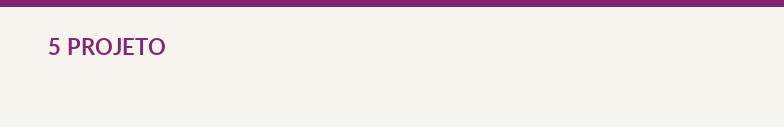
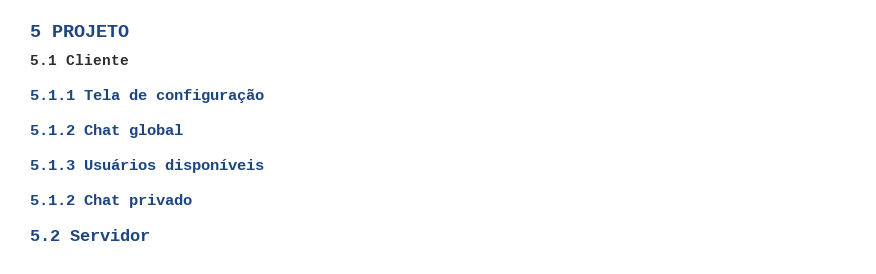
(166, 46) none -> [30,54,129,65] [30,88,264,103] [30,124,183,138] [30,159,264,173] [30,194,192,208] [30,229,150,241] // 5.1 Cliente // 5.1.1 Tela de configuração // 5.1.2 Chat global // 5.1.3 Usuários disponíveis // 5.1.2 Chat privado // 5.2 Servidor

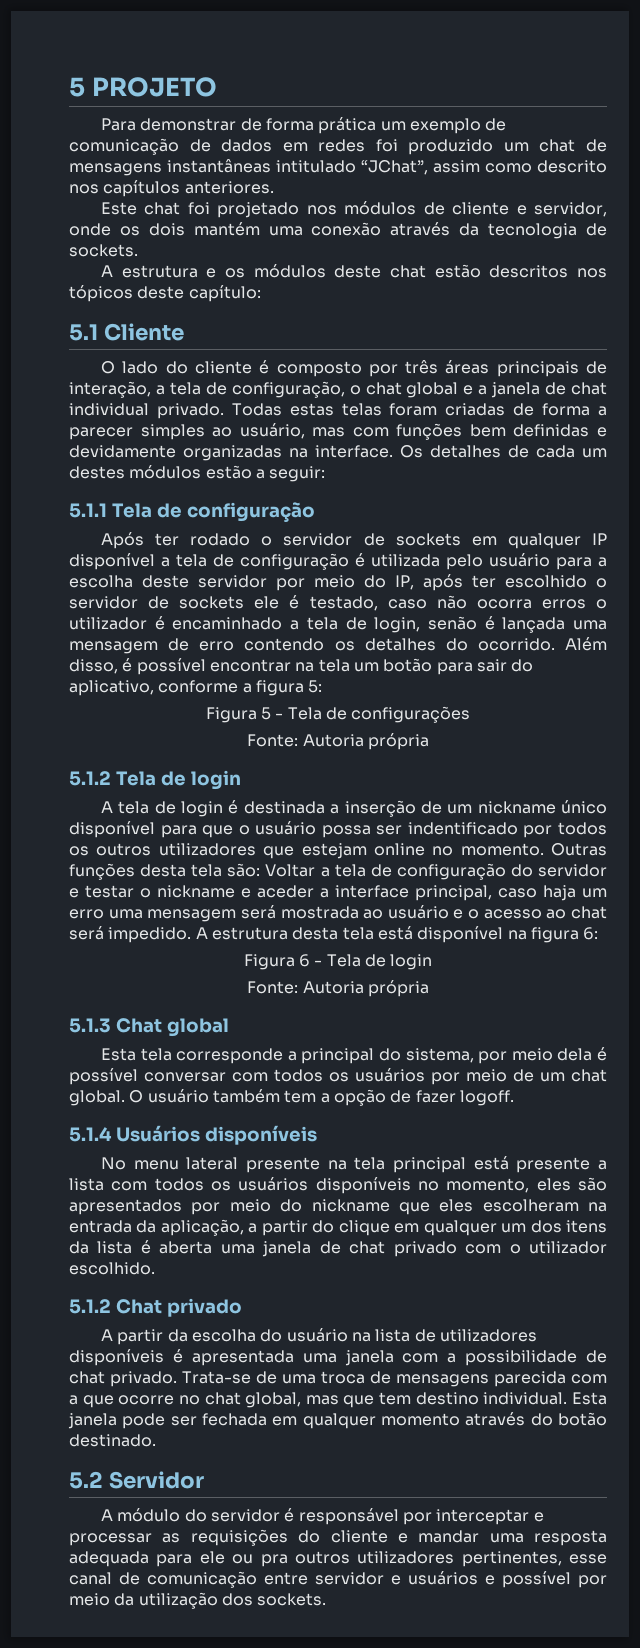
[30,54,129,65] [30,88,264,103] [30,124,183,138] [30,159,264,173] [30,194,192,208] [30,229,150,241] 5.1 Cliente // 5.1.1 Tela de configuração // 5.1.2 Chat global // 5.1.3 Usuários disponíveis // 5.1.2 Chat privado // 5.2 Servidor -> [101,117,507,134] [69,138,607,155] [69,159,607,176] [69,180,274,197] [101,201,608,218] [69,222,608,239] [69,244,138,257] [101,264,607,278] [69,285,261,302] [69,323,184,341] [101,360,607,377] [69,381,608,398] [69,403,608,419] [69,423,607,440] [69,445,607,461] [69,465,326,482] [69,502,315,522] [101,532,607,549] [69,553,607,570] [69,574,607,591] [69,595,608,611] [69,616,607,633] [69,637,607,654] [69,658,534,675] [69,680,323,696] [205,706,471,723] [247,733,429,750] [69,770,241,790] [101,800,608,817] [69,821,607,838] [69,843,607,859] [69,863,608,880] [69,885,607,901] [69,905,607,922] [69,926,599,943] [243,954,433,970] [247,980,429,997] [69,1018,229,1037] [101,1047,607,1064] [69,1068,607,1085] [69,1089,514,1106] [69,1125,317,1145] [101,1156,607,1173] [69,1177,607,1194] [69,1199,607,1215] [69,1219,607,1236] [69,1240,607,1257] [69,1262,155,1275] [69,1298,242,1317] [101,1328,537,1345] [69,1349,607,1366] [69,1371,607,1387] [69,1392,607,1408] [68,1412,607,1429] [69,1434,156,1447] [69,1471,204,1489] [101,1508,544,1525] [69,1529,607,1546] [69,1551,607,1567] [69,1571,607,1588] [69,1592,327,1609] Para demonstrar de forma prática um exemplo de comunicação de dados em redes foi produzido um chat de mensagens instantâneas intitulado “JChat”, assim como descrito nos capítulos anteriores. // Este chat foi projetado nos módulos de cliente e servidor, onde os dois mantém uma conexão através da tecnologia de sockets. // A estrutura e os módulos deste chat estão descritos nos tópicos deste capítulo: // 5.1 Cliente // O lado do cliente é composto por três áreas principais de interação, a tela de configuração, o chat global e a janela de chat individual privado. Todas estas telas foram criadas de forma a parecer simples ao usuário, mas com funções bem definidas e devidamente organizadas na interface. Os detalhes de cada um destes módulos estão a seguir: // 5.1.1 Tela de configuração // Após ter rodado o servidor de sockets em qualquer IP disponível a tela de configuração é utilizada pelo usuário para a escolha deste servidor por meio do IP, após ter escolhido o servidor de sockets ele é testado, caso não ocorra erros o utilizador é encaminhado a tela de login, senão é lançada uma mensagem de erro contendo os detalhes do ocorrido. Além disso, é possível encontrar na tela um botão para sair do aplicativo, conforme a figura 5: // Figura 5 - Tela de configurações // Fonte: Autoria própria // 5.1.2 Tela de login // A tela de login é destinada a inserção de um nickname único disponível para que o usuário possa ser indentificado por todos os outros utilizadores que estejam online no momento. Outras funções desta tela são: Voltar a tela de configuração do servidor e testar o nickname e aceder a interface principal, caso haja um erro uma mensagem será mostrada ao usuário e o acesso ao chat será impedido. A estrutura desta tela está disponível na figura 6: // Figura 6 - Tela de login // Fonte: Autoria própria // 5.1.3 Chat global // Esta tela corresponde a principal do sistema, por meio dela é possível conversar com todos os usuários por meio de um chat global. O usuário também tem a opção de fazer logoff. // 5.1.4 Usuários disponíveis // No menu lateral presente na tela principal está presente a lista com todos os usuários disponíveis no momento, eles são apresentados por meio do nickname que eles escolheram na entrada da aplicação, a partir do clique em qualquer um dos itens da lista é aberta uma janela de chat privado com o utilizador escolhido. // 5.1.2 Chat privado // A partir da escolha do usuário na lista de utilizadores disponíveis é apresentada uma janela com a possibilidade de chat privado. Trata-se de uma troca de mensagens parecida com a que ocorre no chat global, mas que tem destino individual. Esta janela pode ser fechada em qualquer momento através do botão destinado. // 5.2 Servidor // A módulo do servidor é responsável por interceptar e processar as requisições do cliente e mandar uma resposta adequada para ele ou pra outros utilizadores pertinentes, esse canal de comunicação entre servidor e usuários e possível por meio da utilização dos sockets.

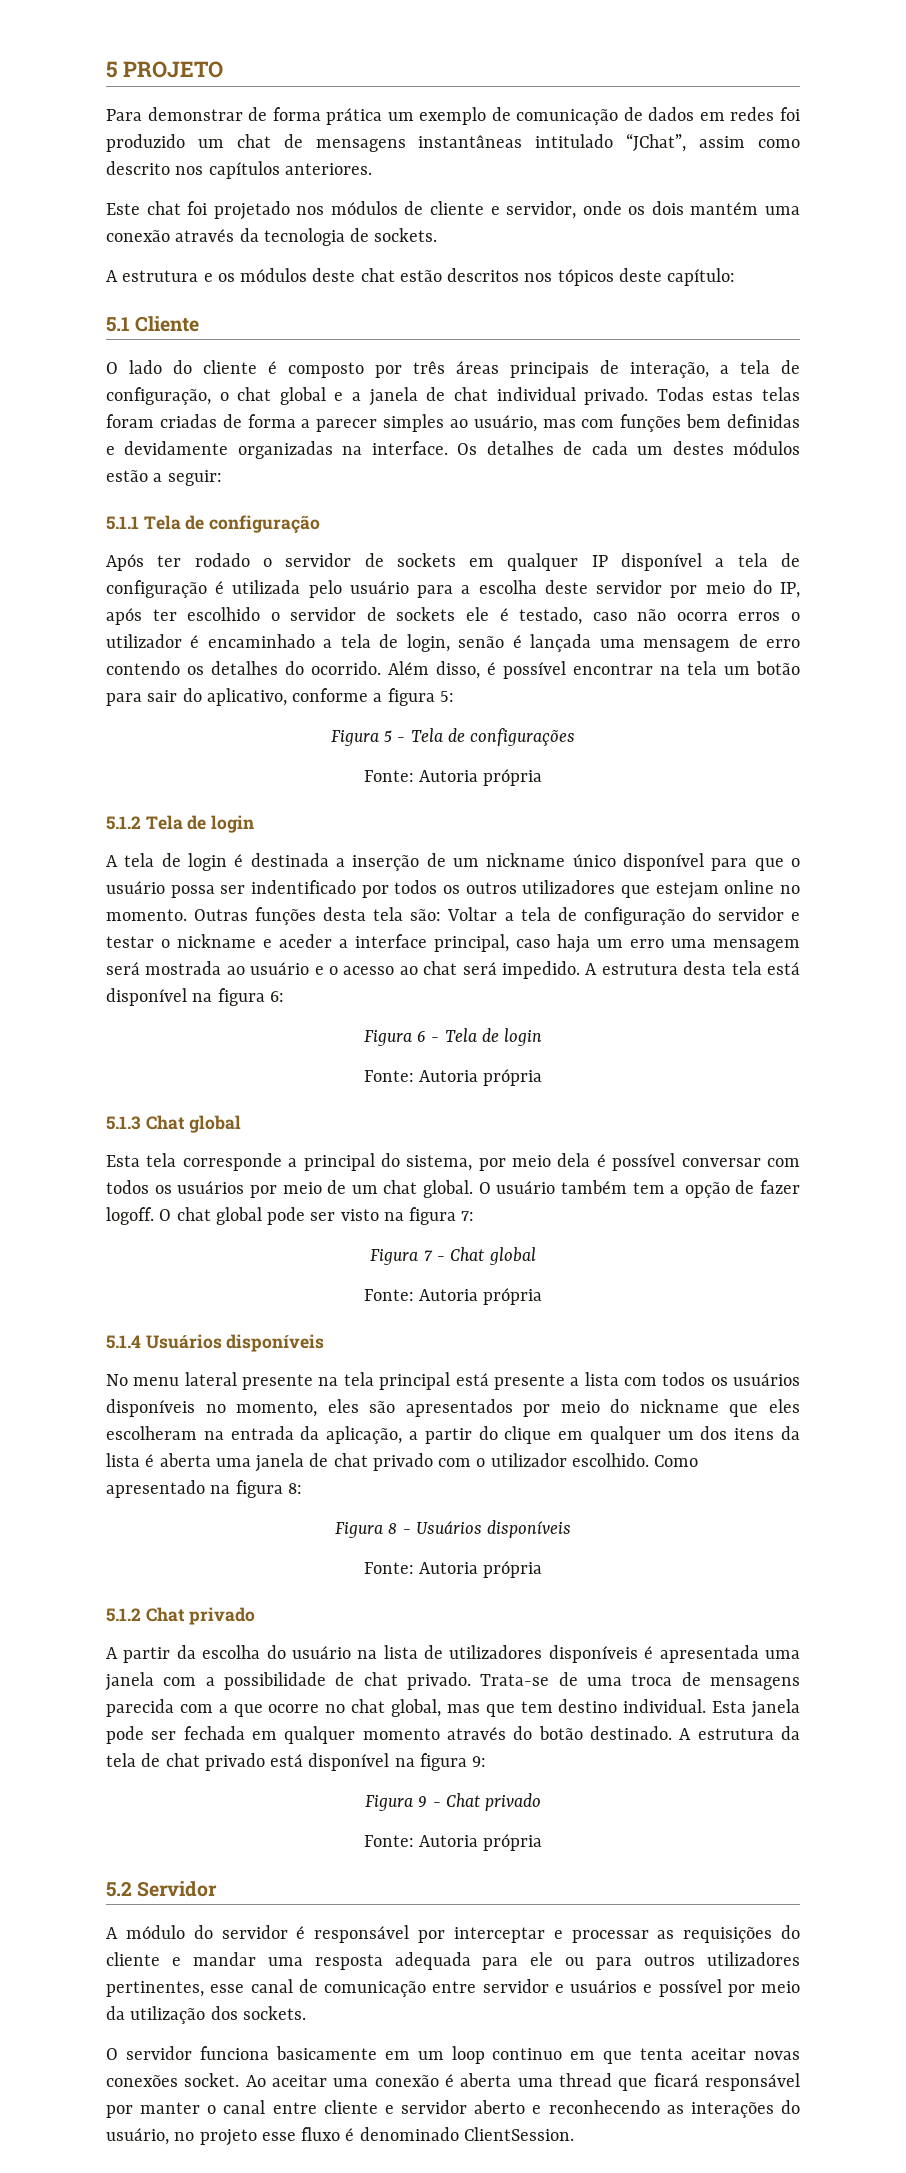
(514, 1098) none -> [159,1207,475,1225] [370,1247,536,1265] [363,1288,543,1305] O chat global pode ser visto na figura 7: // Figura 7 - Chat global // Fonte: Autoria própria
(155, 1268) none -> [654,1455,699,1467] [106,1480,302,1498] [334,1520,572,1538] [363,1561,543,1578] Como apresentado na figura 8: // Figura 8 - Usuários disponíveis // Fonte: Autoria própria
(156, 1440) none -> [679,1726,800,1740] [106,1753,487,1771] [364,1793,542,1811] [363,1834,543,1851] A estrutura da tela de chat privado está disponível na figura 9: // Figura 9 - Chat privado // Fonte: Autoria própria
[260,1554,288,1567] pra -> [596,1957,633,1970] para
(327, 1599) none -> [106,2046,800,2064] [106,2073,800,2091] [106,2100,800,2118] [106,2127,574,2146] // O servidor funciona basicamente em um loop continuo em que tenta aceitar novas conexões socket. Ao aceitar uma conexão é aberta uma thread que ficará responsável por manter o canal entre cliente e servidor aberto e reconhecendo as interações do usuário, no projeto esse fluxo é denominado ClientSession.

